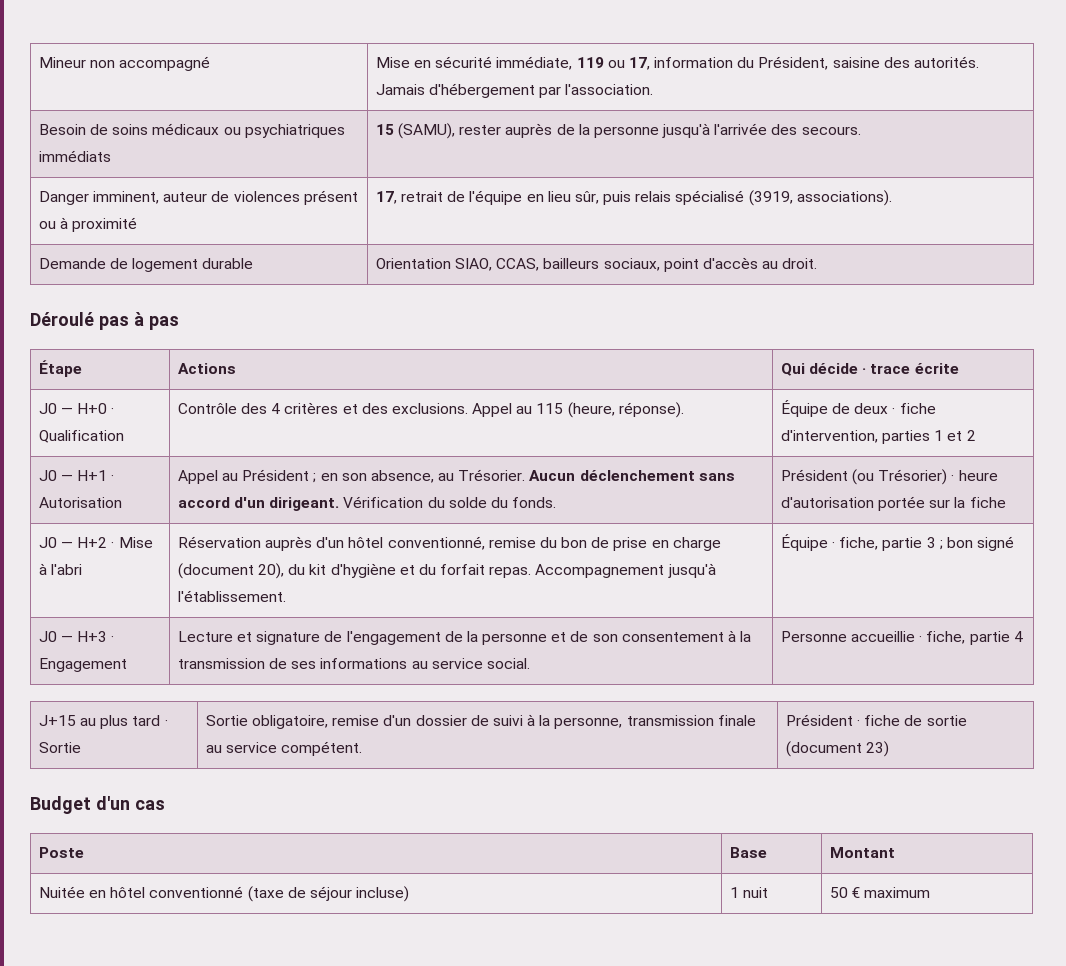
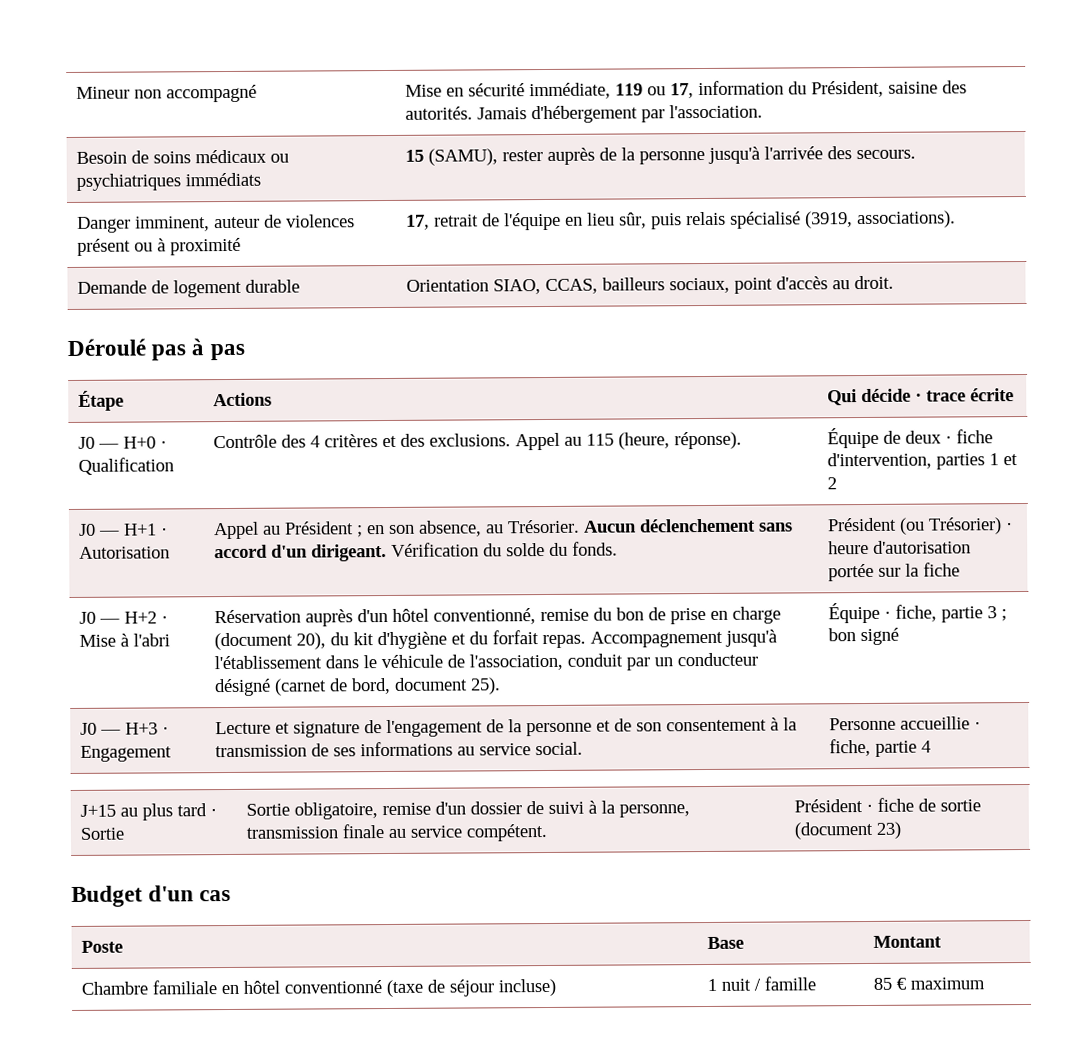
[177,590,286,602] l'établissement. -> [214,652,759,671] [214,677,502,697] l'établissement dans le véhicule de l'association, conduit par un conducteur désigné (carnet de bord, document 25).
[38,886,85,898] Nuitée -> [81,980,218,995] Chambre familiale
[829,887,848,898] | 50 -> [754,976,817,991] [873,977,893,990] / famille | 85

